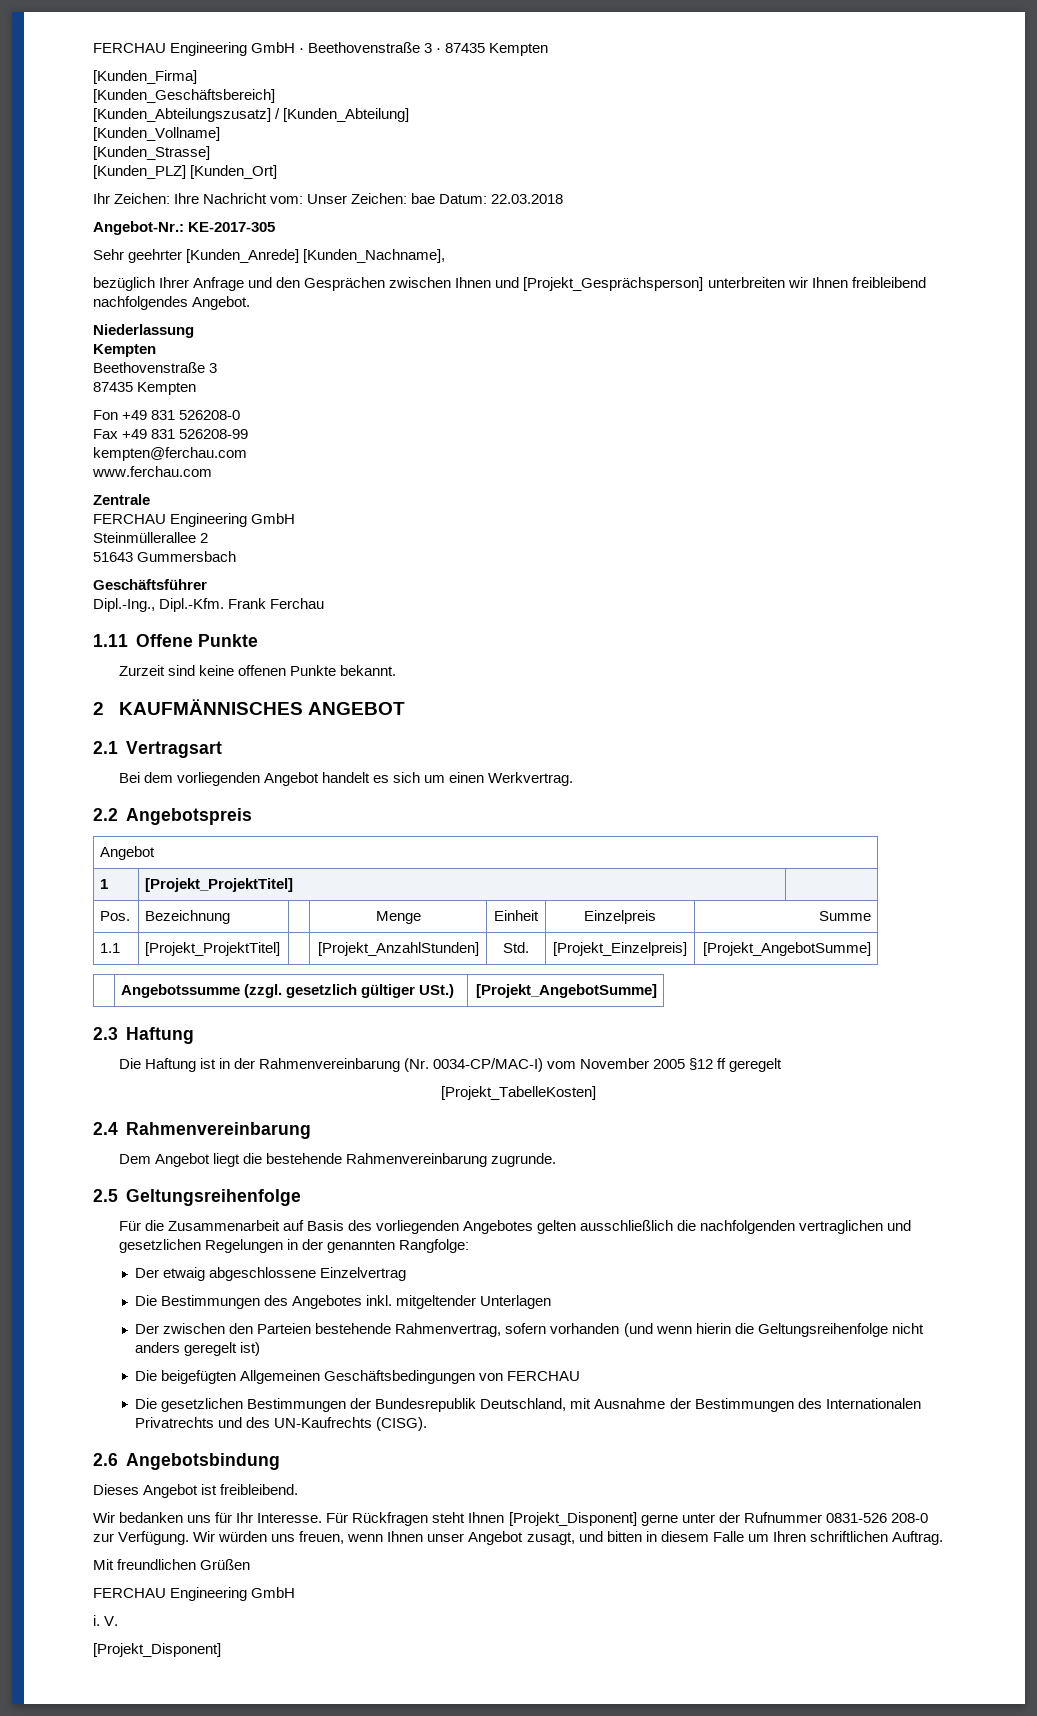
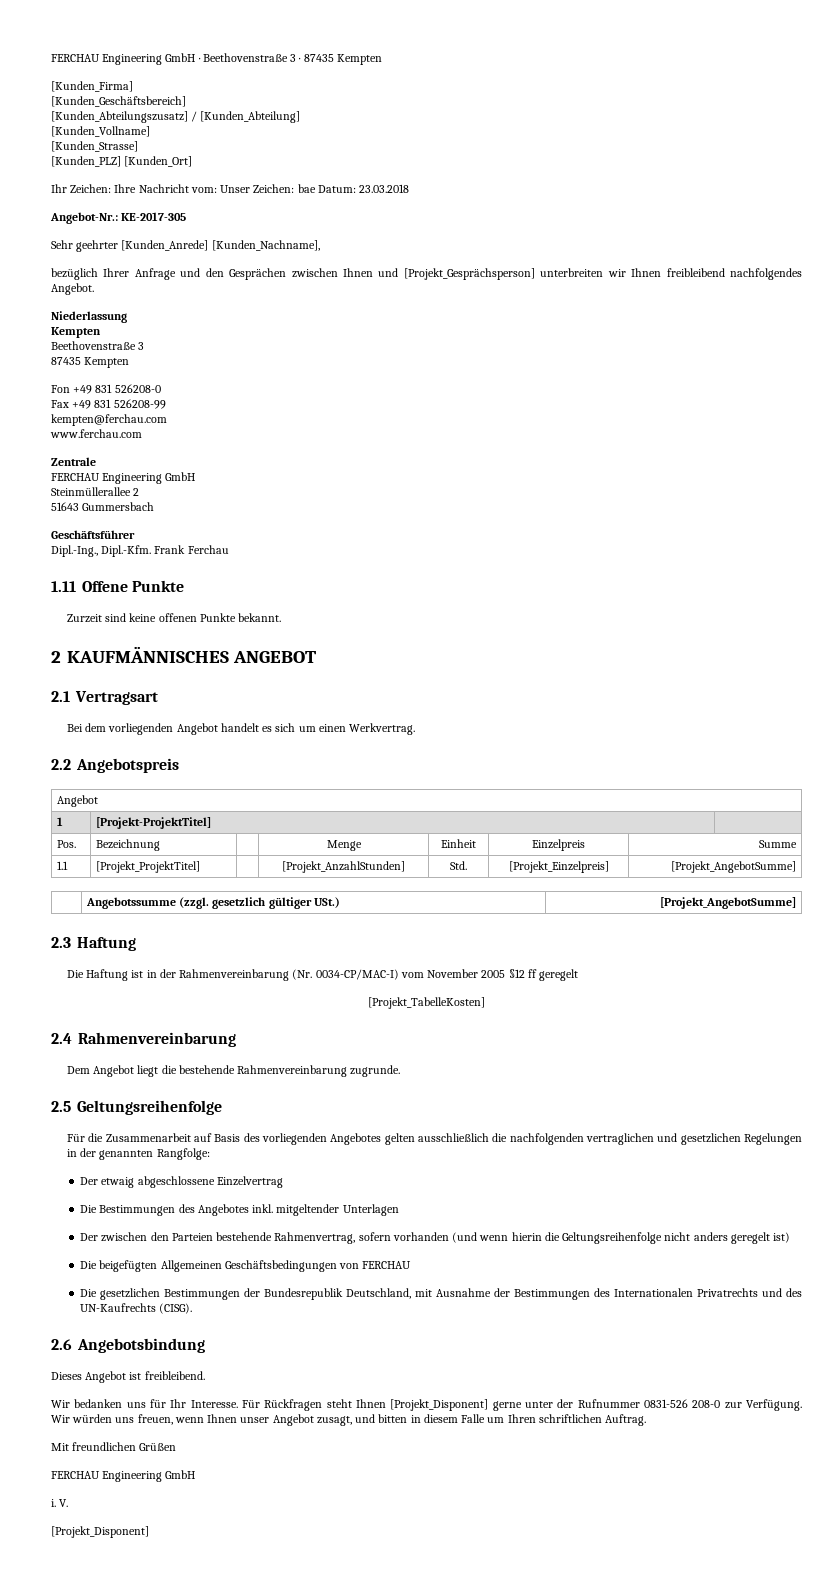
[491,194,564,204] 22.03.2018 -> [359,184,410,193] 23.03.2018
[145,878,294,892] [Projekt_ProjektTitel] -> [95,817,211,829] [Projekt-ProjektTitel]

